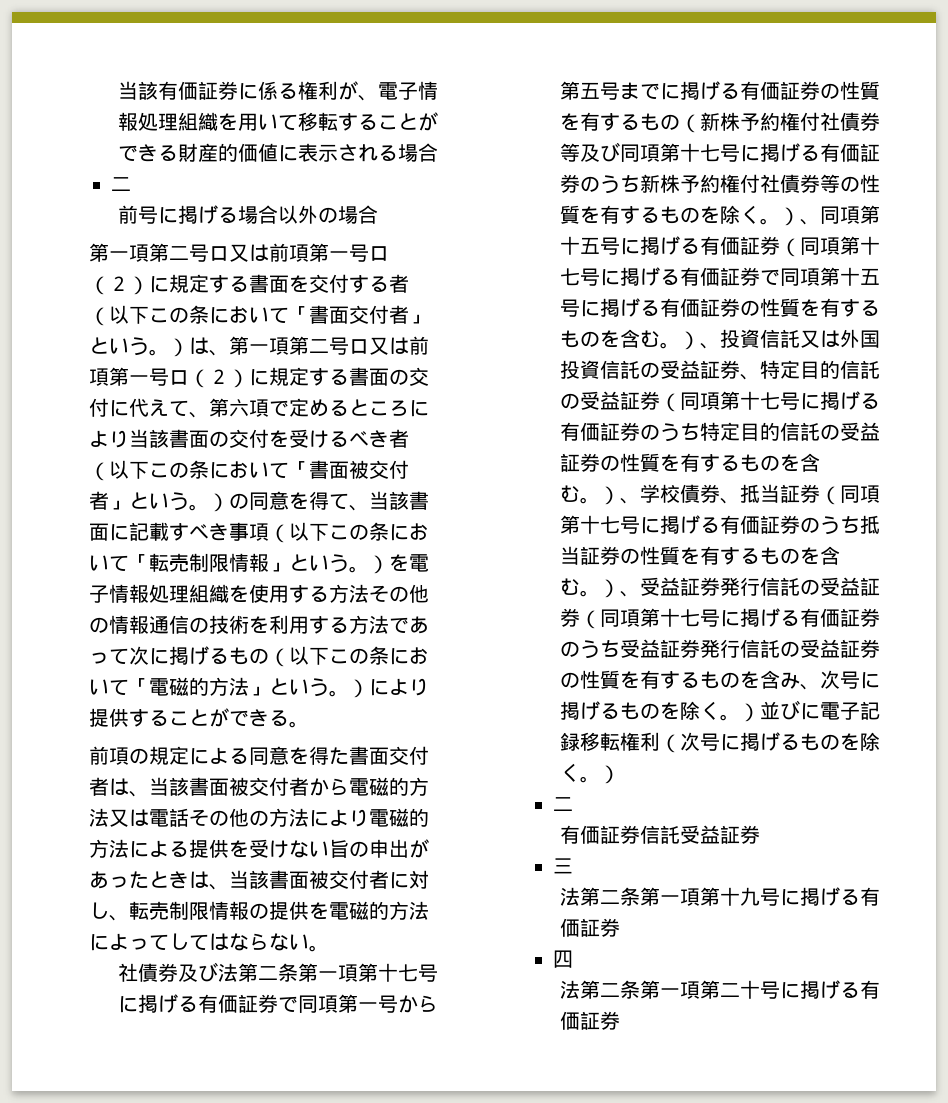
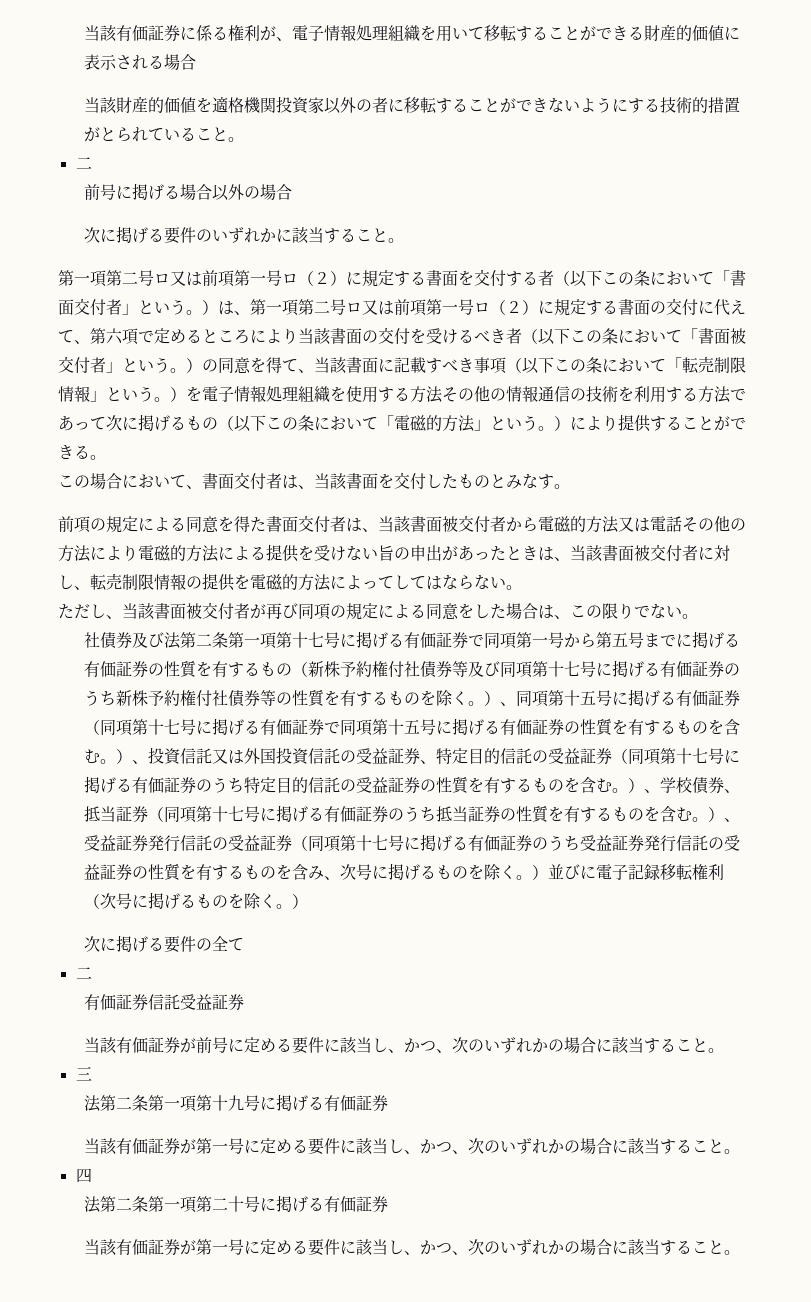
(439, 152) none -> [83,96,740,114] [83,127,244,142] // 当該財産的価値を適格機関投資家以外の者に移転することができないようにする技術的措置がとられていること。
(379, 214) none -> [83,226,404,244] // 次に掲げる要件のいずれかに該当すること。
(310, 724) none -> [57,472,570,490] // この場合において、書面交付者は、当該書面を交付したものとみなす。
(330, 948) none -> [57,602,698,620] // ただし、当該書面被交付者が再び同項の規定による同意をした場合は、この限りでない。
(621, 774) none -> [83,935,244,953] // 次に掲げる要件の全て
(761, 834) none -> [83,1037,724,1054] // 当該有価証券が前号に定める要件に該当し、かつ、次のいずれかの場合に該当すること。
(621, 927) none -> [83,1138,740,1155] // 当該有価証券が第一号に定める要件に該当し、かつ、次のいずれかの場合に該当すること。
(621, 1020) none -> [83,1239,740,1256] // 当該有価証券が第一号に定める要件に該当し、かつ、次のいずれかの場合に該当すること。

